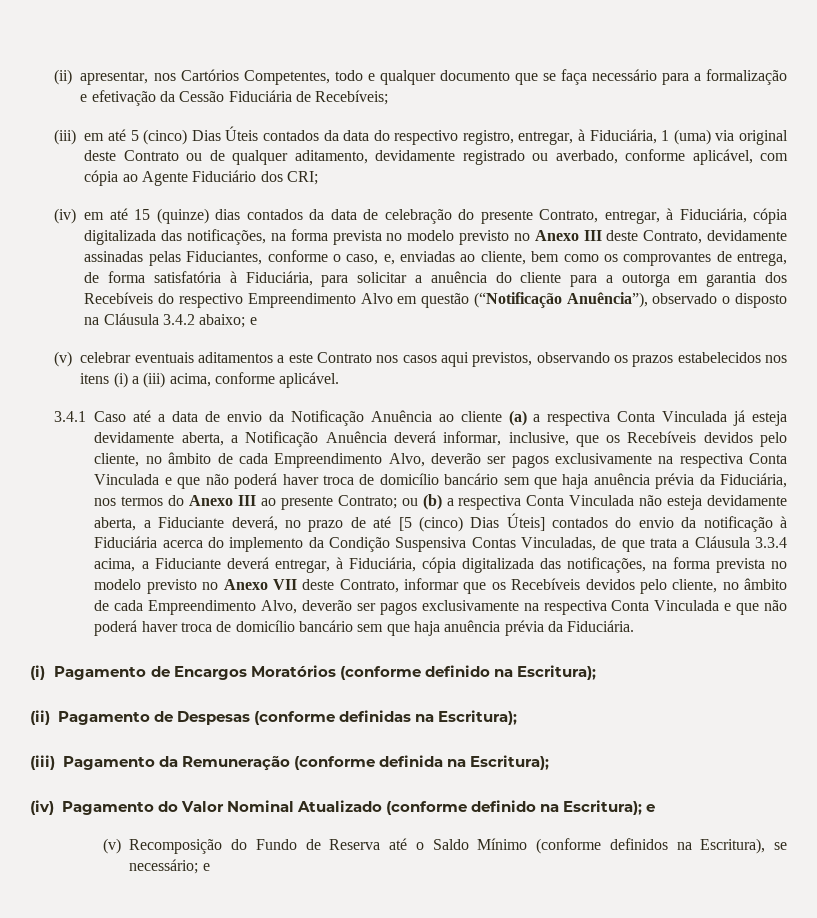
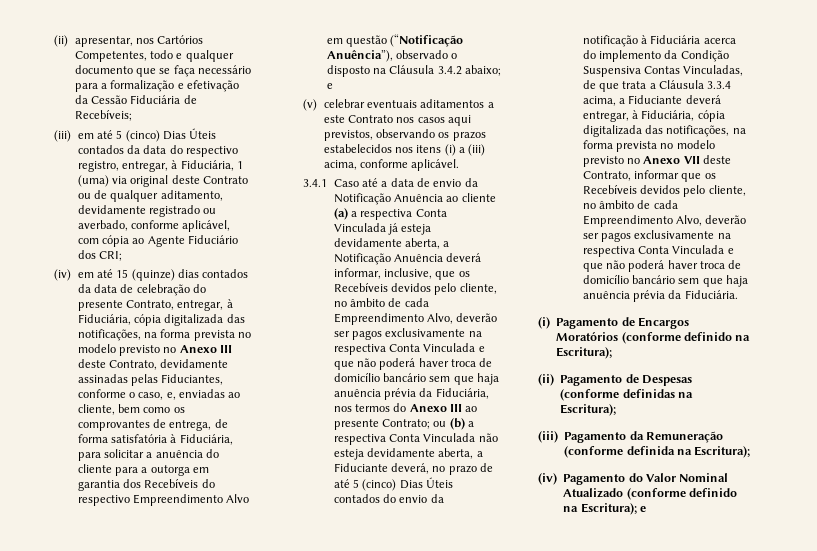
[398,513,545,532] [5 (cinco) Dias Úteis] -> [352,477,454,491] 5 (cinco) Dias Úteis
[103,838,787,854] [129,859,210,874] // (v) Recomposição do Fundo de Reserva até o Saldo Mínimo (conforme definidos na Escritura), se necessário; e -> (646, 509) none

